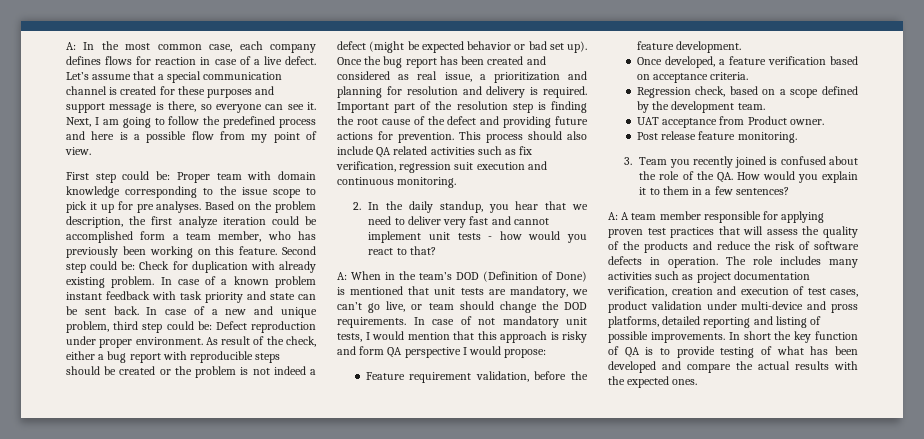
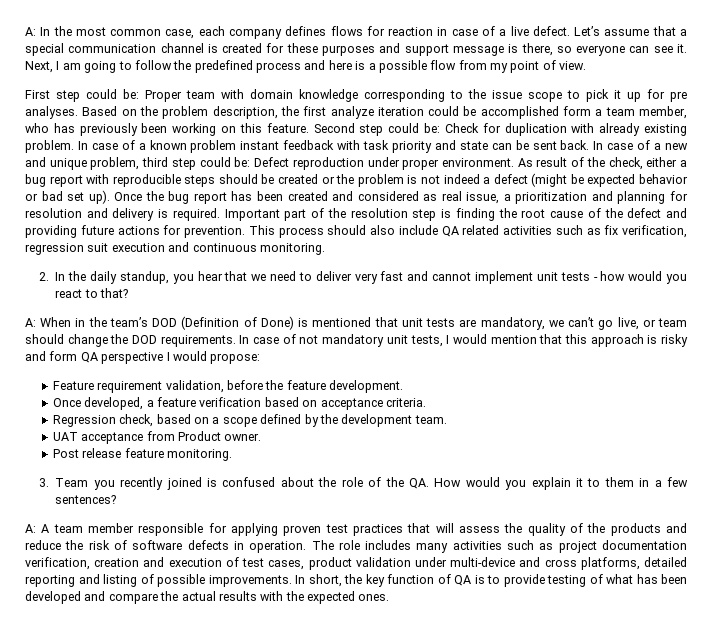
[831,304,858,313] pross -> [544,559,577,567] cross
[743,331,771,340] short -> [308,574,342,587] short,

